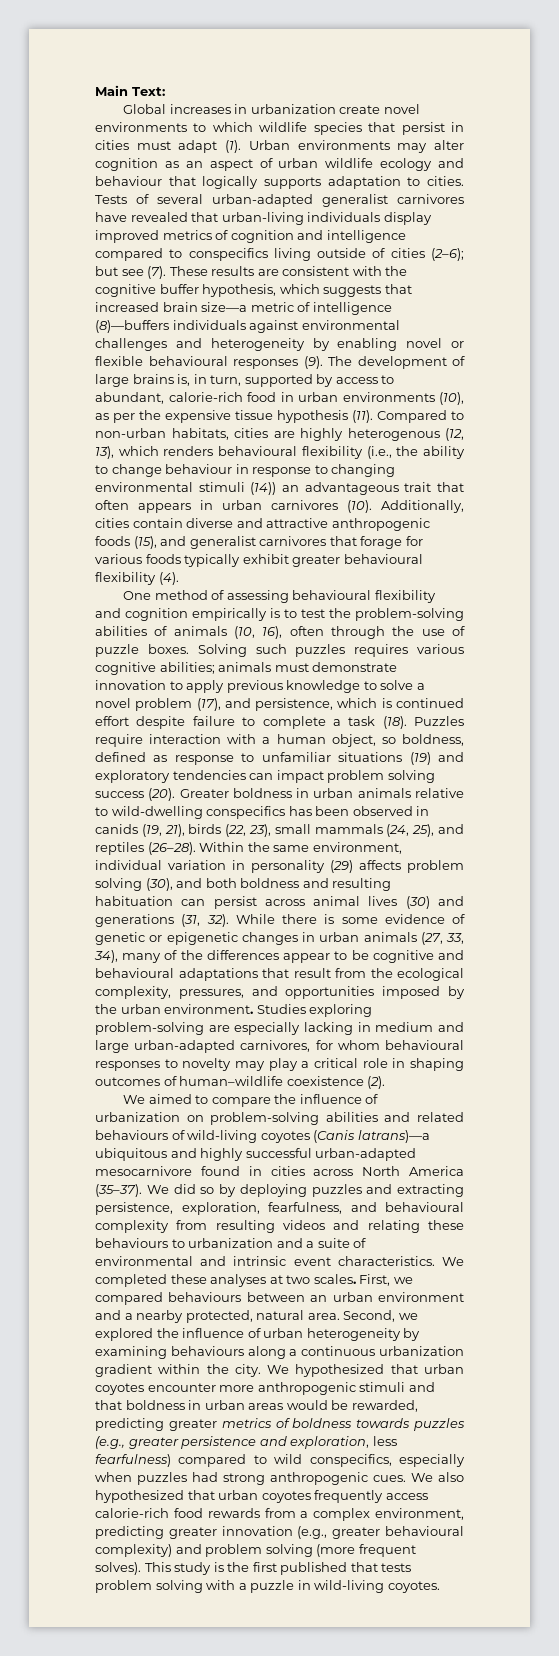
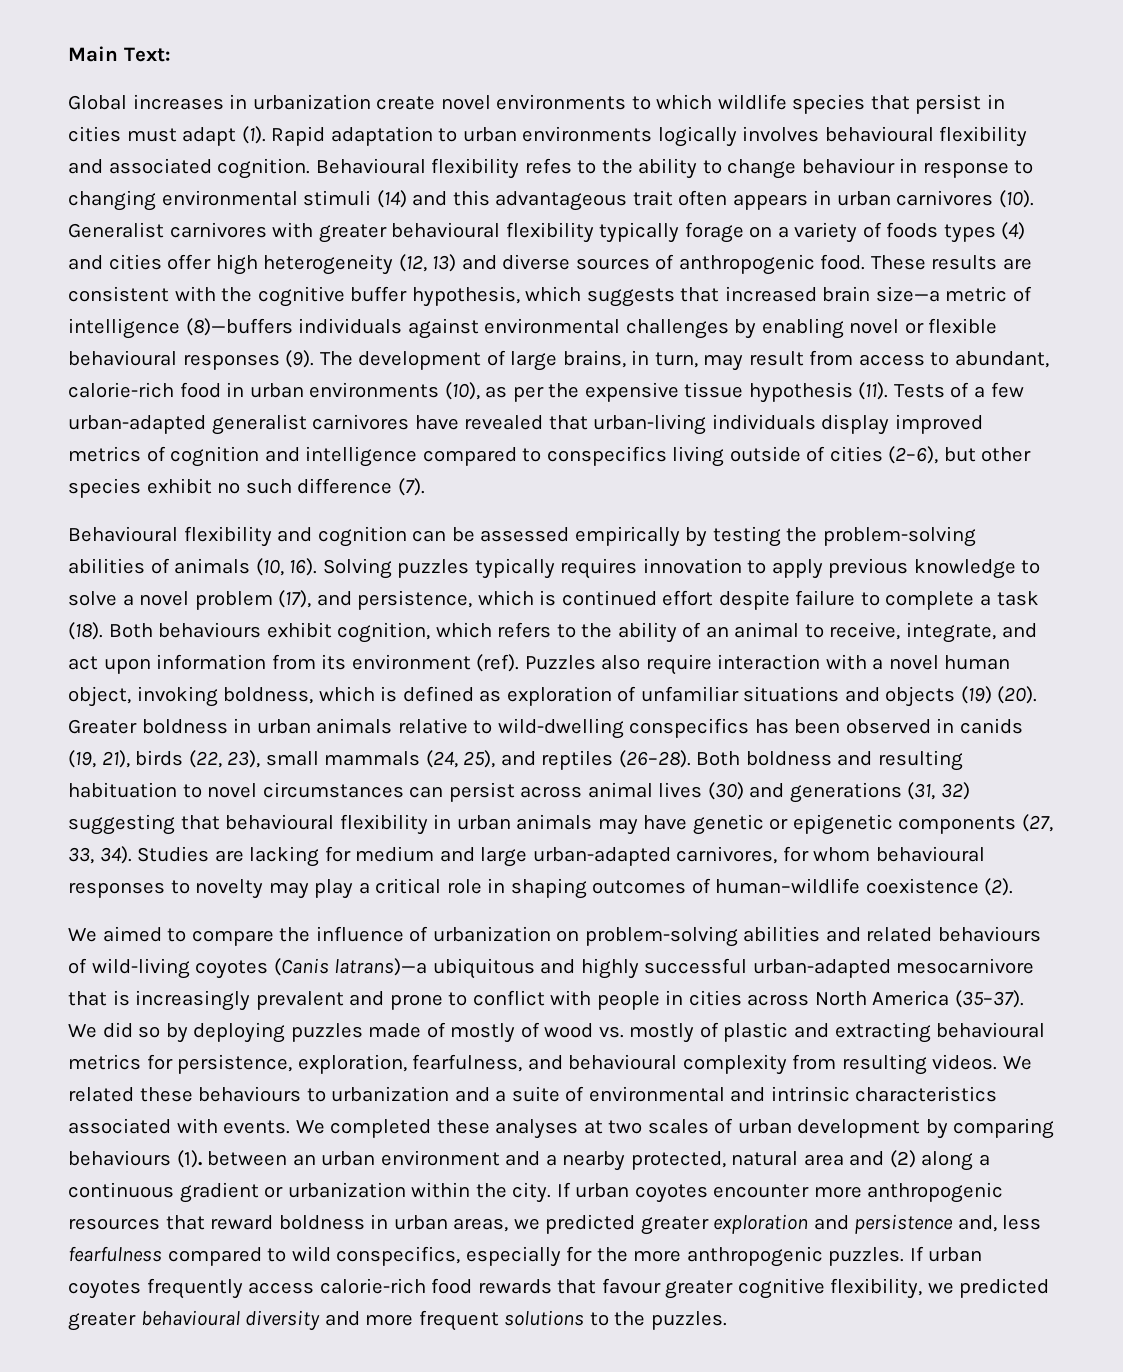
[248,140,465,153] [95,158,464,171] [95,176,464,189] [95,194,464,207] [95,212,432,225] [95,230,406,243] [95,248,464,261] [95,266,167,279] Urban environments may alter cognition as an aspect of urban wildlife ecology and behaviour that logically supports adaptation to cities. Tests of several urban-adapted generalist carnivores have revealed that urban-living individuals display improved metrics of cognition and intelligence compared to conspecifics living outside of cities (2–6); but see (7). -> [271,126,1028,147] [68,158,1034,179] [68,190,1034,211] [68,222,1026,243] [68,254,866,275] Rapid adaptation to urban environments logically involves behavioural flexibility and associated cognition. Behavioural flexibility refes to the ability to change behaviour in response to changing environmental stimuli (14) and this advantageous trait often appears in urban carnivores (10). Generalist carnivores with greater behavioural flexibility typically forage on a variety of foods types (4) and cities offer high heterogeneity (12, 13) and diverse sources of anthropogenic food.
[175,338,305,351] and heterogeneity -> (729, 329) none
[132,374,334,387] brains is, in turn, supported by -> [562,350,854,371] brains, in turn, may result from
[377,410,464,423] [95,428,464,441] [95,446,466,459] [95,464,396,477] [95,482,464,495] [95,500,464,513] [95,518,430,531] [95,536,423,549] [95,554,423,567] [95,572,179,585] [123,590,436,603] [95,608,325,621] Compared to non-urban habitats, cities are highly heterogenous (12, 13), which renders behavioural flexibility (i.e., the ability to change behaviour in response to changing environmental stimuli (14)) an advantageous trait that often appears in urban carnivores (10). Additionally, cities contain diverse and attractive anthropogenic foods (15), and generalist carnivores that forage for various foods typically exhibit greater behavioural flexibility (4). // One method of assessing behavioural flexibility and cognition empirically is to test -> [893,382,1024,398] [68,414,983,435] [68,446,1032,467] [68,478,425,498] [68,526,781,547] Tests of a few urban-adapted generalist carnivores have revealed that urban-living individuals display improved metrics of cognition and intelligence compared to conspecifics living outside of cities (2–6), but other species exhibit no such difference (7). // Behavioural flexibility and cognition can be assessed empirically by testing
[262,626,465,639] [95,644,464,657] [95,662,398,675] 16), often through the use of puzzle boxes. Solving such puzzles requires various cognitive abilities; animals must demonstrate -> [289,558,638,579] 16). Solving puzzles typically requires
[414,716,464,726] Puzzles -> [108,622,1037,643] [68,654,641,674] Both behaviours exhibit cognition, which refers to the ability of an animal to receive, integrate, and act upon information from its environment (ref). Puzzles also
(271, 740) none -> [888,655,939,670] novel
[381,734,464,746] [95,752,464,765] [95,770,435,783] [95,791,144,798] so boldness, defined as response to unfamiliar situations (19) and exploratory tendencies can impact problem solving success -> [136,686,992,707] invoking boldness, which is defined as exploration of unfamiliar situations and objects (19)
[199,842,402,854] [95,860,464,873] [95,878,237,891] Within the same environment, individual variation in personality (29) affects problem solving (30), and both -> [696,751,741,766] Both
(173, 901) none -> [182,782,404,798] to novel circumstances
[206,914,465,927] [95,932,464,945] [94,950,464,963] [95,968,464,981] [95,986,466,999] [95,1004,373,1017] [95,1022,371,1035] 32). While there is some evidence of genetic or epigenetic changes in urban animals (27, 33, 34), many of the differences appear to be cognitive and behavioural adaptations that result from the ecological complexity, pressures, and opportunities imposed by the urban environment. Studies exploring problem-solving are especially lacking in -> [940,782,970,800] [68,814,1053,835] [68,846,351,867] 32) suggesting that behavioural flexibility in urban animals may have genetic or epigenetic components (27, 33, 34). Studies are lacking for
[200,1166,240,1176] found -> [68,990,660,1011] that is increasingly prevalent and prone to conflict with people
[366,1184,464,1197] and extracting -> [368,1022,1046,1043] [68,1054,173,1070] made of mostly of wood vs. mostly of plastic and extracting behavioural metrics for
[283,1220,420,1233] videos and relating -> [932,1054,1032,1070] [68,1087,134,1102] videos. We related
[293,1256,435,1266] event characteristics. -> [855,1086,998,1102] [68,1118,291,1134] characteristics associated with events.
[313,1274,413,1286] [95,1292,242,1305] scales. First, we compared behaviours -> [647,1118,1055,1139] [68,1150,202,1168] scales of urban development by comparing behaviours (1).
[307,1310,418,1322] [95,1328,421,1341] [95,1346,465,1359] [95,1364,418,1377] area. Second, we explored the influence of urban heterogeneity by examining behaviours along a continuous urbanization gradient within the city. We hypothesized that -> [803,1150,991,1171] [68,1182,571,1203] area and (2) along a continuous gradient or urbanization within the city. If
[359,1382,435,1392] [95,1400,418,1412] [95,1418,465,1431] [95,1436,397,1449] [95,1454,171,1467] stimuli and that boldness in urban areas would be rewarded, predicting greater metrics of boldness towards puzzles (e.g., greater persistence and exploration, less fearfulness) -> [68,1214,1042,1235] [68,1246,162,1262] resources that reward boldness in urban areas, we predicted greater exploration and persistence and, less fearfulness
[95,1472,464,1485] [95,1490,215,1503] when puzzles had strong anthropogenic cues. We also hypothesized that -> [566,1246,924,1267] for the more anthropogenic puzzles. If
[264,1508,464,1521] [95,1526,465,1539] [95,1544,416,1557] [95,1562,412,1575] [95,1580,440,1593] from a complex environment, predicting greater innovation (e.g., greater behavioural complexity) and problem solving (more frequent solves). This study is the first published that tests problem solving with a puzzle in wild-living coyotes. -> [557,1278,1050,1299] [68,1310,727,1331] that favour greater cognitive flexibility, we predicted greater behavioural diversity and more frequent solutions to the puzzles.

